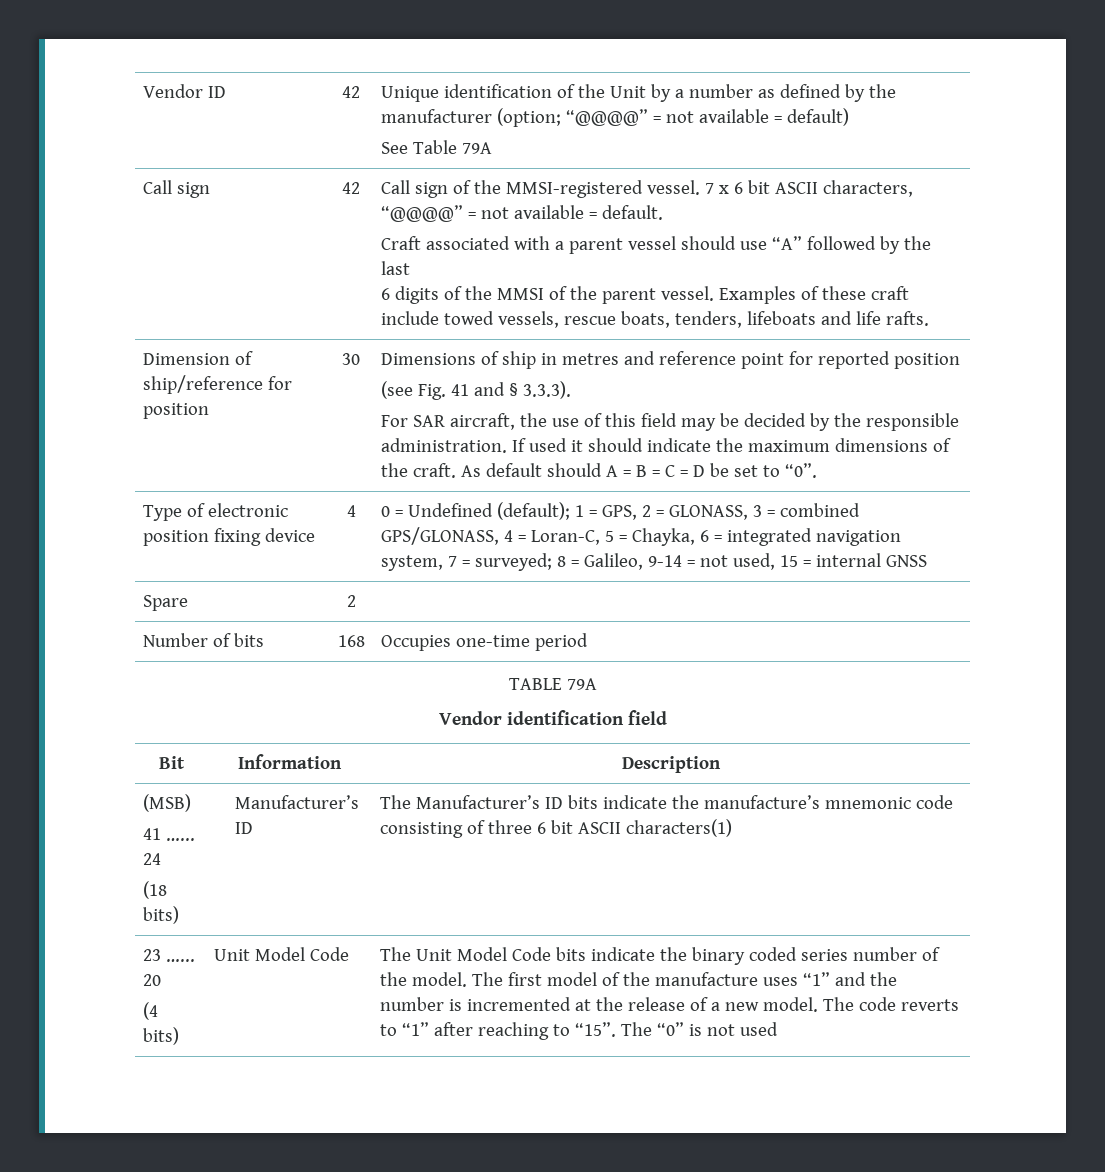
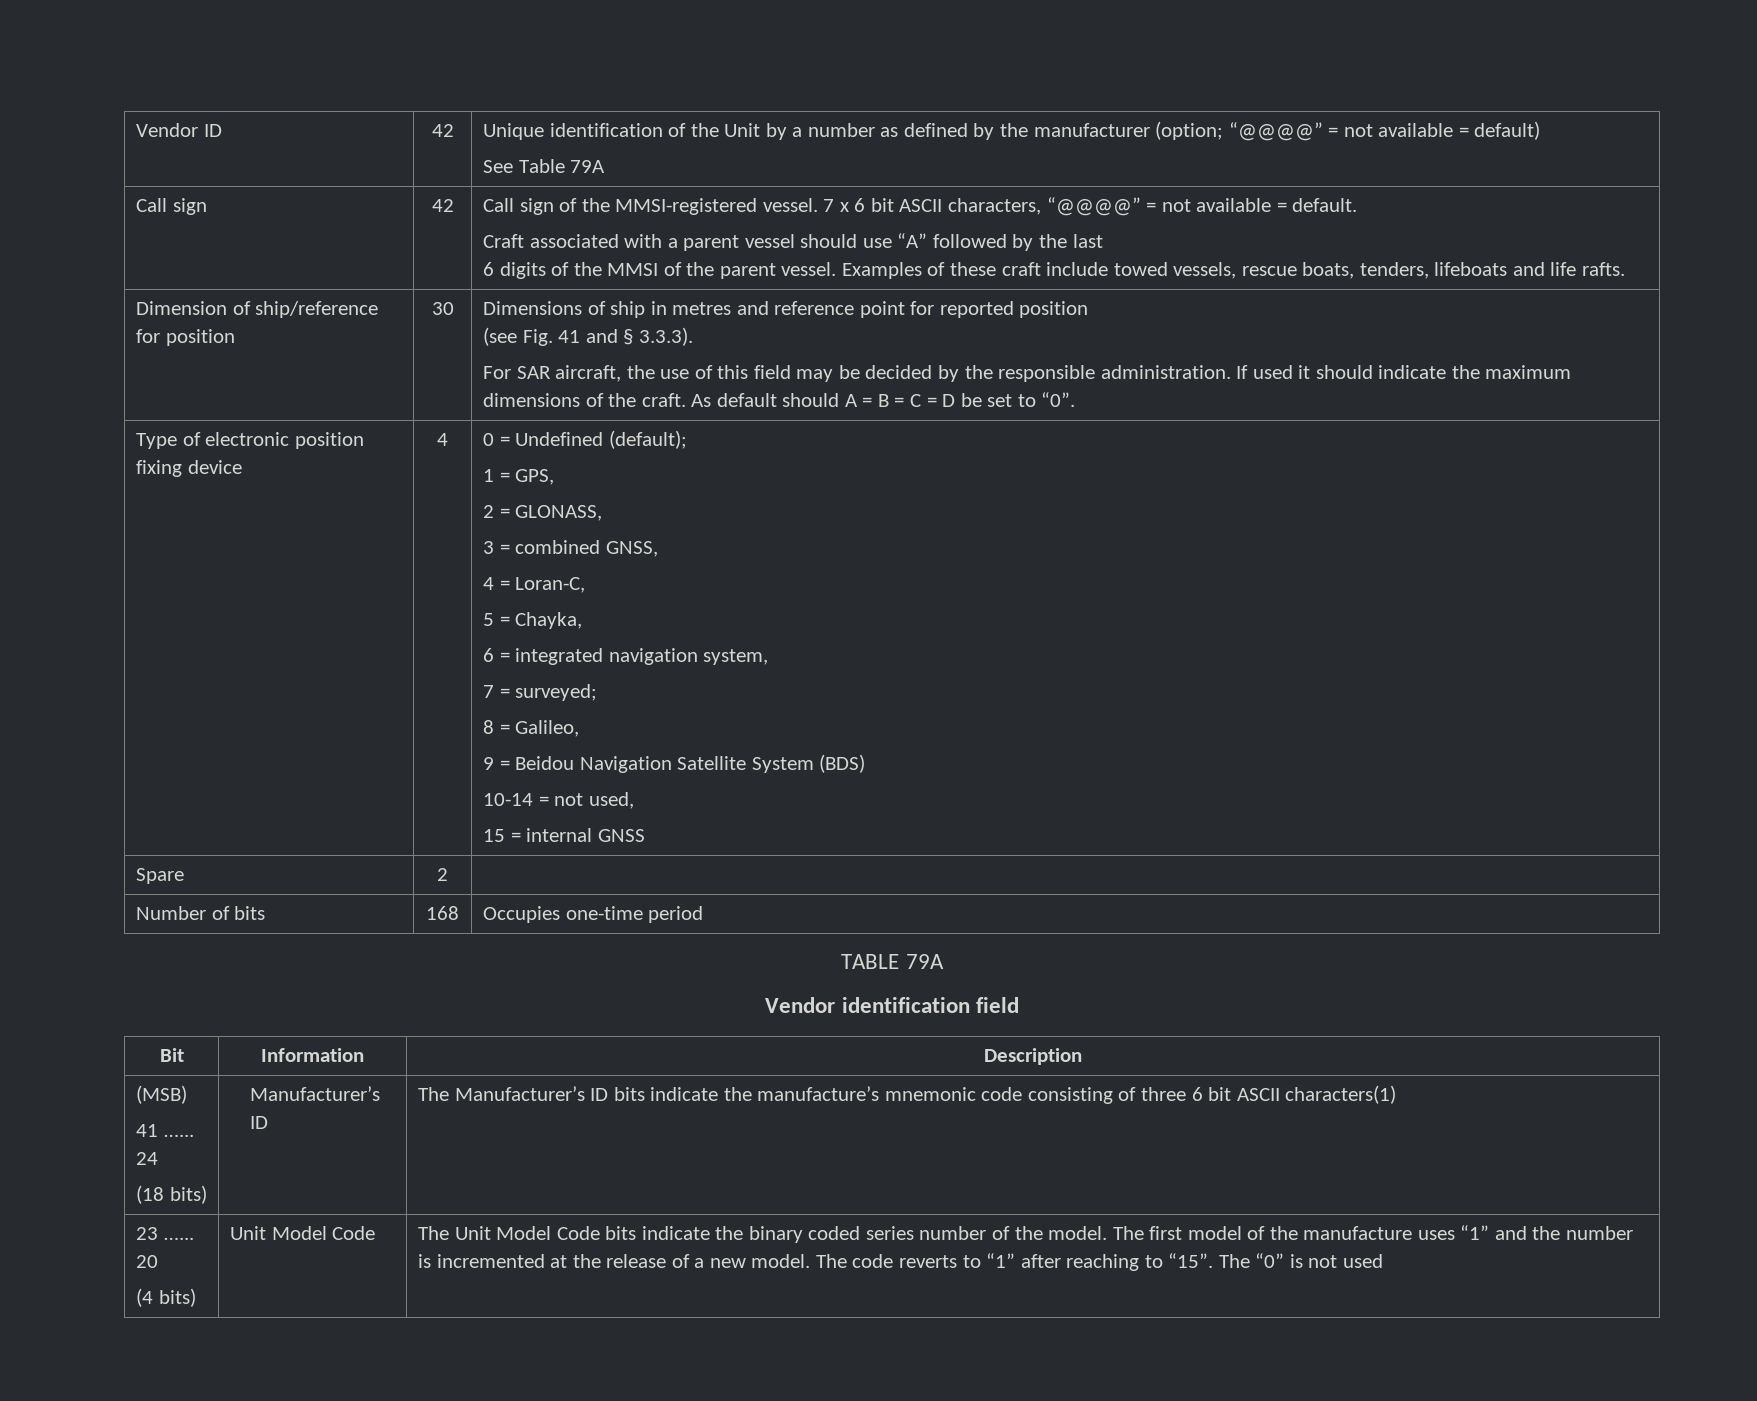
(571, 511) none -> (687, 439) //
(638, 512) none -> (555, 477) //
(749, 512) none -> (603, 513) //
[381,527,500,545] GPS/GLONASS, -> [605,541,658,557] GNSS, //
(601, 537) none -> (586, 585) //
(696, 537) none -> (583, 620) //
(444, 563) none -> (769, 657) //
(553, 562) none -> (598, 692) //
[648,555,683,567] 9-14 -> [483,754,866,773] [483,793,534,806] // 9 = Beidou Navigation Satellite System (BDS) // 10-14
(776, 561) none -> (634, 800) //

